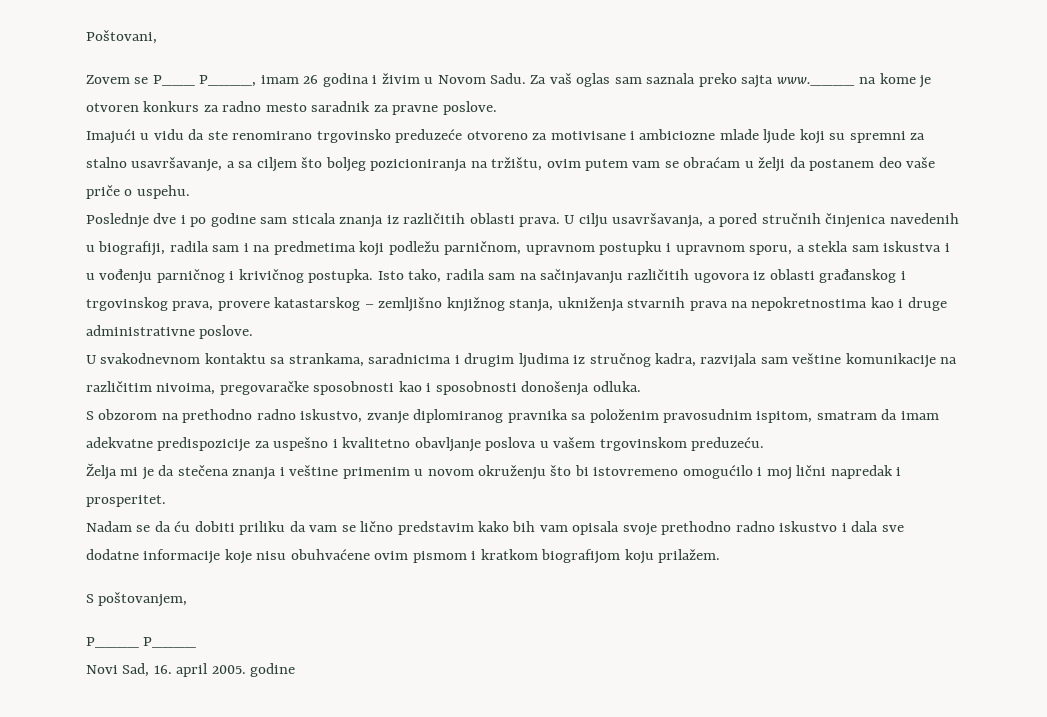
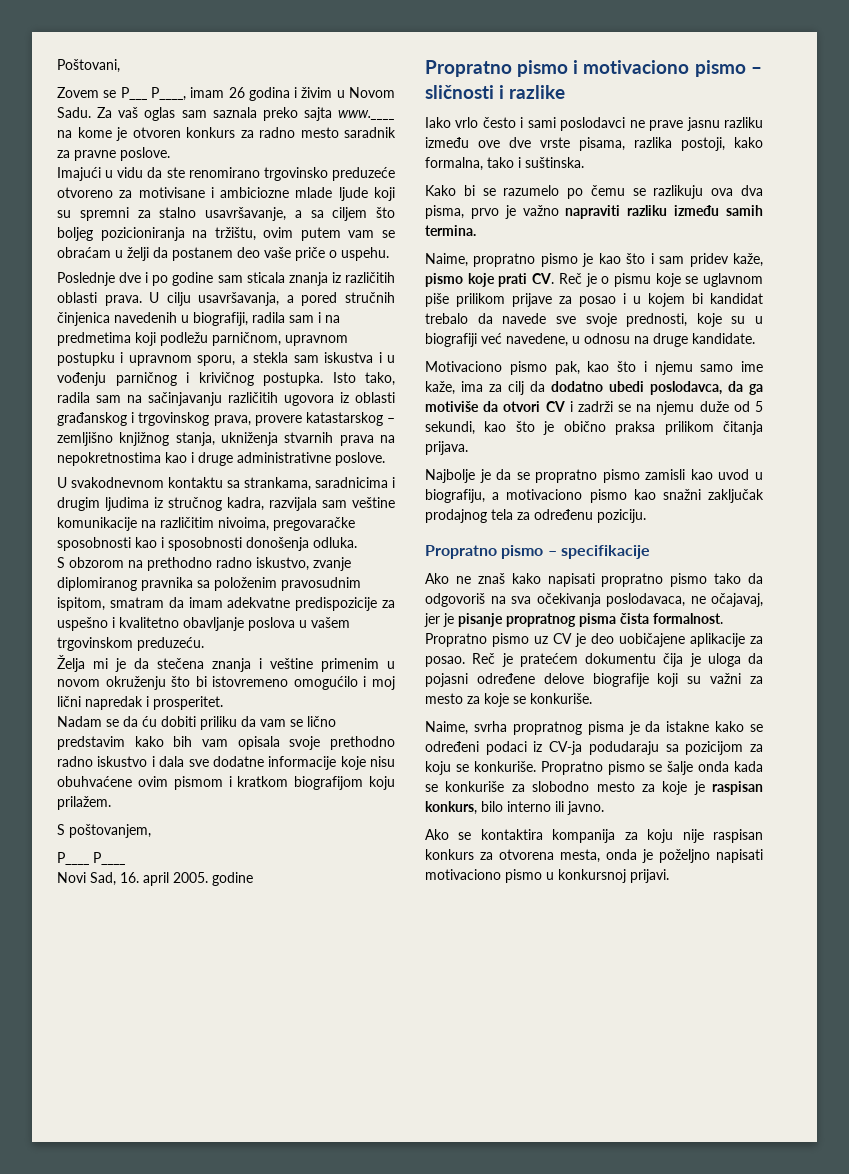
(296, 670) none -> [425,60,762,77] [425,85,566,99] [425,117,763,131] [425,137,763,151] [425,157,584,171] [425,185,763,199] [425,205,763,219] [425,225,476,236] [425,253,764,267] [425,273,763,287] [425,293,763,307] [425,313,763,327] [425,333,755,347] [425,361,763,375] [425,381,763,395] [425,401,763,415] [425,421,763,435] [425,441,468,455] [425,469,763,483] [425,489,764,503] [425,509,646,523] [425,545,650,559] [425,573,763,587] [425,593,763,607] [424,613,723,627] [425,633,763,647] [425,653,763,667] [425,673,763,687] [425,693,592,707] [425,721,763,735] [425,741,763,755] [425,761,763,775] [425,781,763,795] [425,801,604,815] [425,829,763,843] [425,849,763,863] [425,869,669,883] // Propratno pismo i motivaciono pismo – sličnosti i razlike // Iako vrlo često i sami poslodavci ne prave jasnu razliku između ove dve vrste pisama, razlika postoji, kako formalna, tako i suštinska. // Kako bi se razumelo po čemu se razlikuju ova dva pisma, prvo je važno napraviti razliku između samih termina. // Naime, propratno pismo je kao što i sam pridev kaže, pismo koje prati CV. Reč je o pismu koje se uglavnom piše prilikom prijave za posao i u kojem bi kandidat trebalo da navede sve svoje prednosti, koje su u biografiji već navedene, u odnosu na druge kandidate. // Motivaciono pismo pak, kao što i njemu samo ime kaže, ima za cilj da dodatno ubedi poslodavca, da ga motiviše da otvori CV i zadrži se na njemu duže od 5 sekundi, kao što je obično praksa prilikom čitanja prijava. // Najbolje je da se propratno pismo zamisli kao uvod u biografiju, a motivaciono pismo kao snažni zaključak prodajnog tela za određenu poziciju. // Propratno pismo – specifikacije // Ako ne znaš kako napisati propratno pismo tako da odgovoriš na sva očekivanja poslodavaca, ne očajavaj, jer je pisanje propratnog pisma čista formalnost. Propratno pismo uz CV je deo uobičajene aplikacije za posao. Reč je pratećem dokumentu čija je uloga da pojasni određene delove biografije koji su važni za mesto za koje se konkuriše. // Naime, svrha propratnog pisma je da istakne kako se određeni podaci iz CV-ja podudaraju sa pozicijom za koju se konkuriše. Propratno pismo se šalje onda kada se konkuriše za slobodno mesto za koje je raspisan konkurs, bilo interno ili javno. // Ako se kontaktira kompanija za koju nije raspisan konkurs za otvorena mesta, onda je poželjno napisati motivaciono pismo u konkursnoj prijavi.

